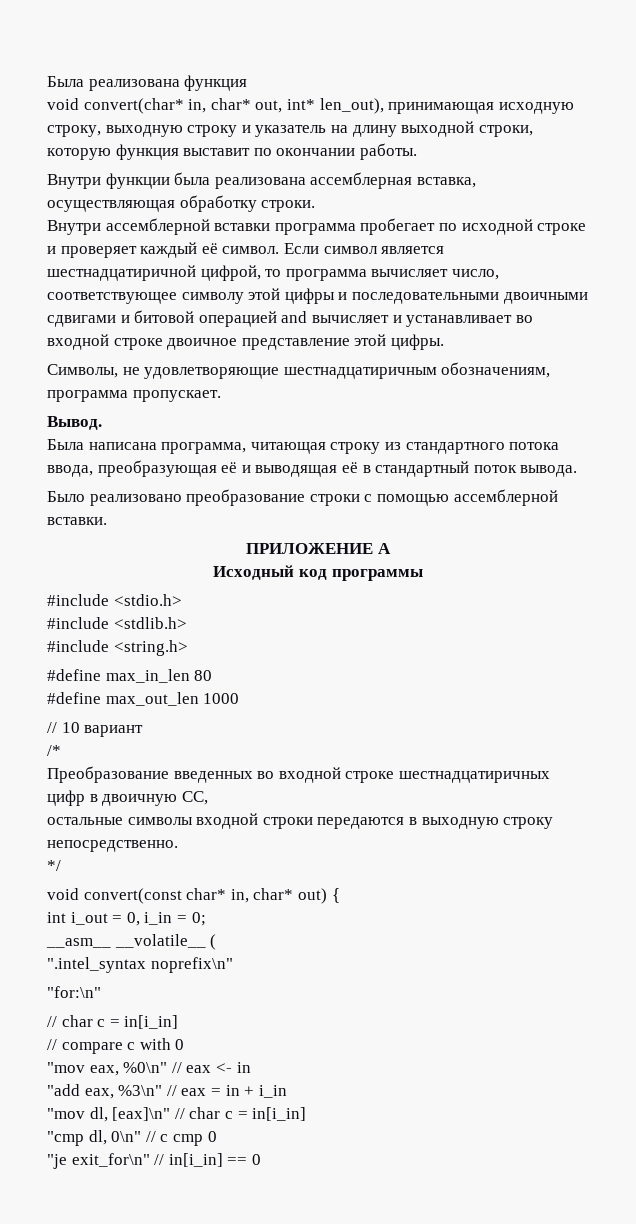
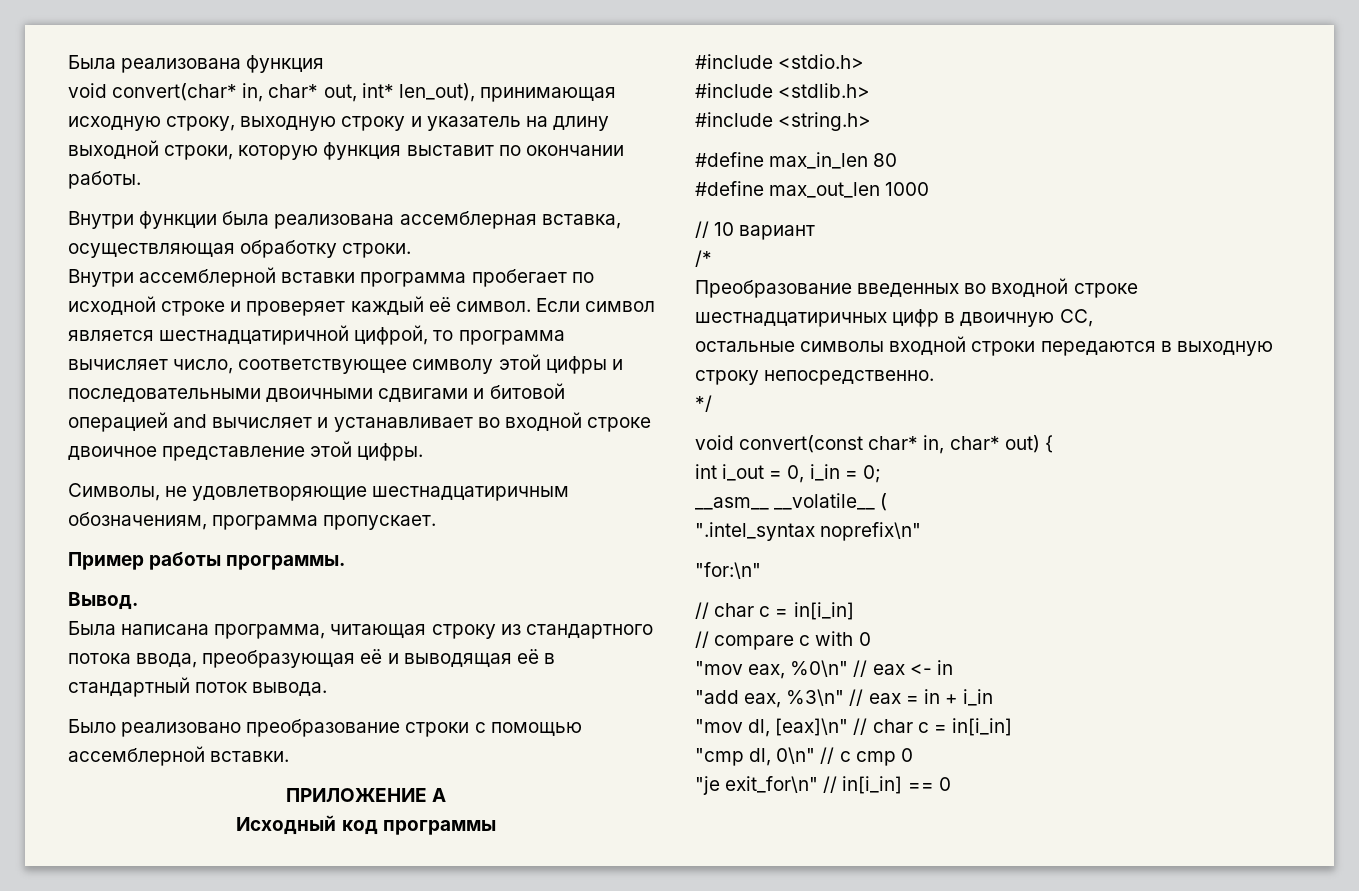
(221, 396) none -> [68,552,346,570] // Пример работы программы.

